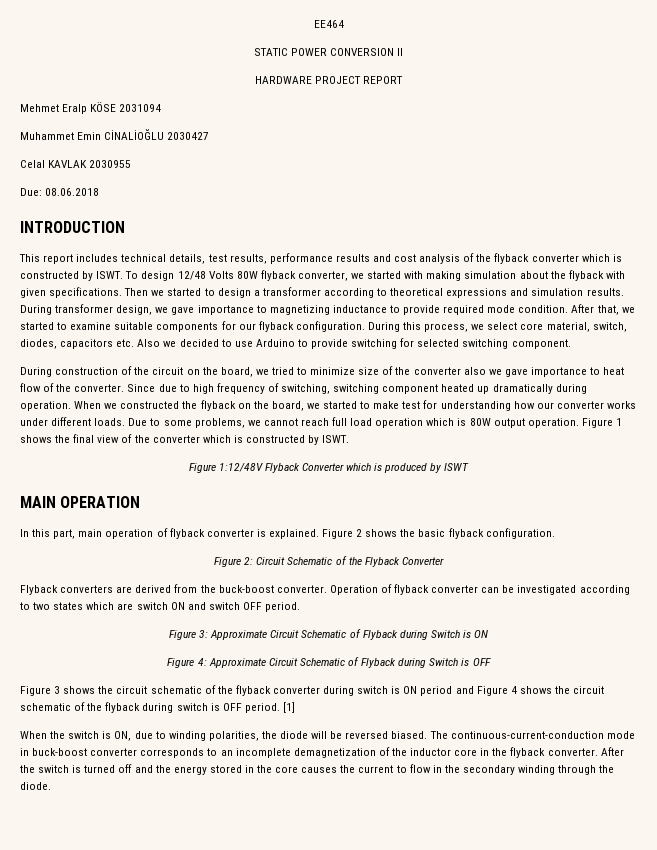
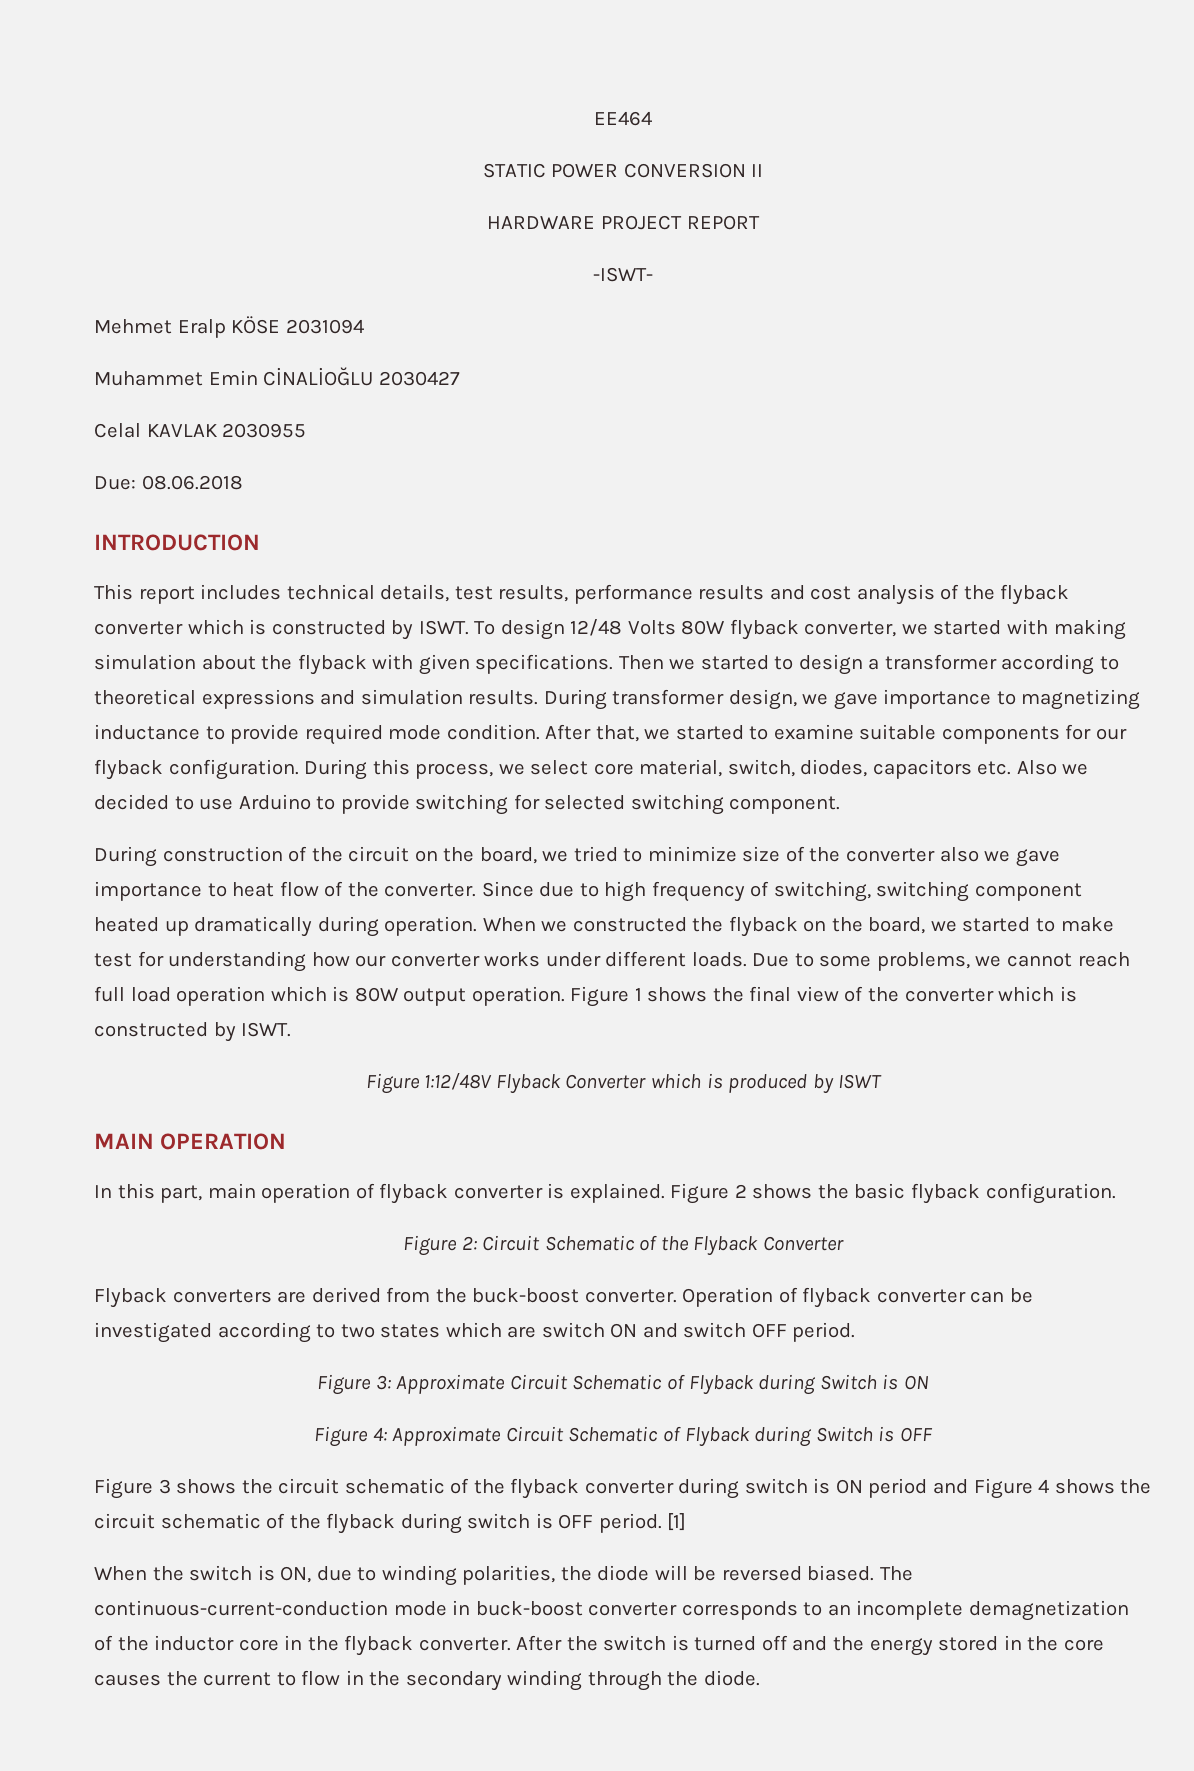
(404, 80) none -> [593,267,653,282] // -ISWT-

